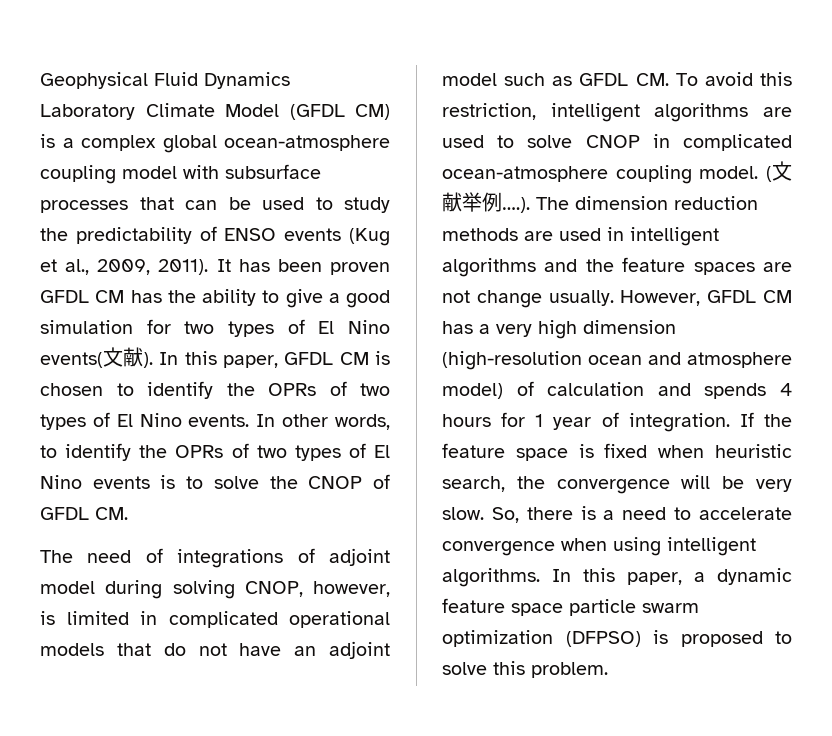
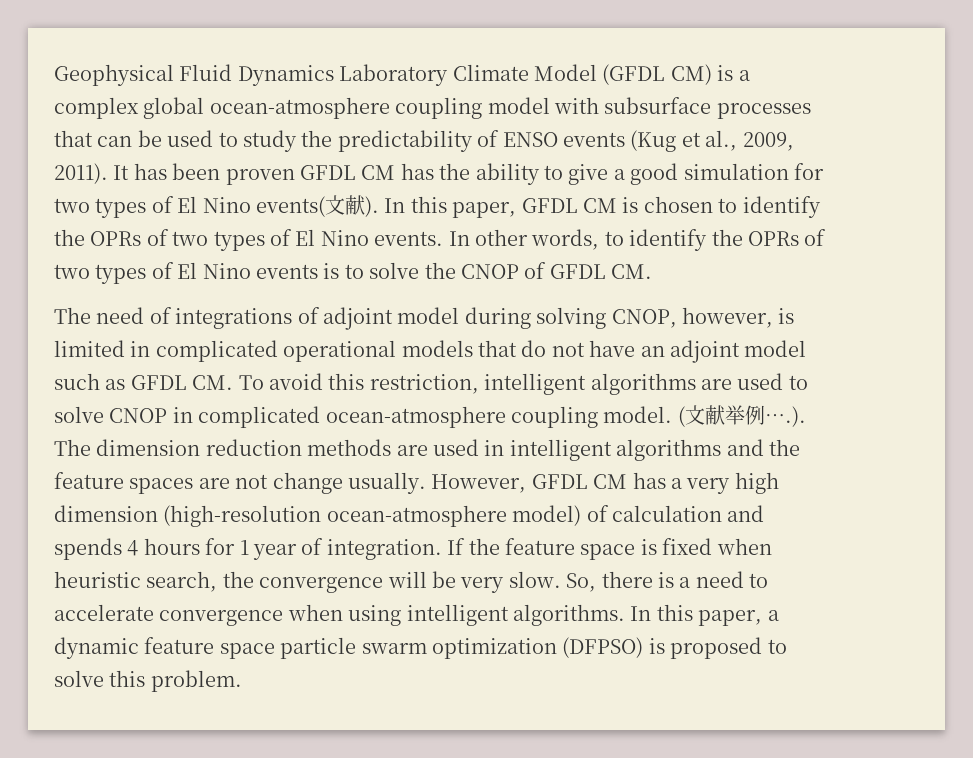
[588,352,792,368] ocean and atmosphere -> [326,505,507,527] ocean-atmosphere

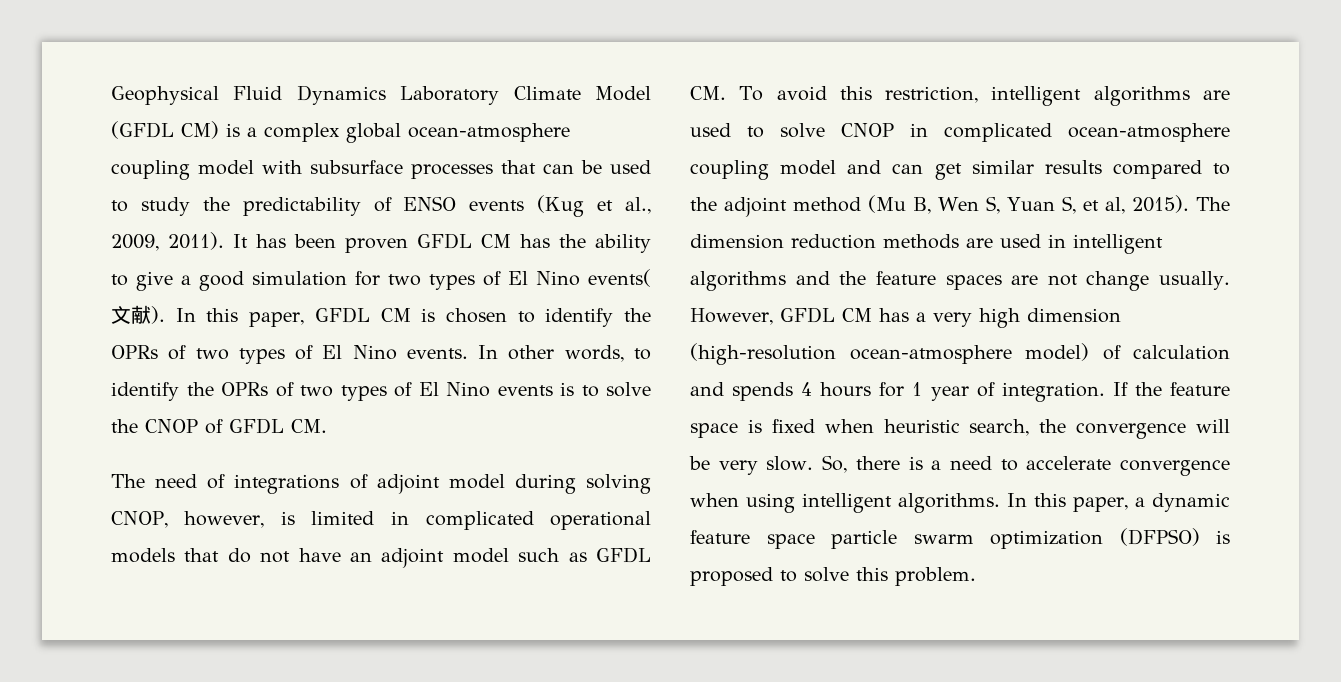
[603,405,806,427] model. (文献举例….). -> [780,160,1230,180] [690,195,1189,217] model and can get similar results compared to the adjoint method (Mu B, Wen S, Yuan S, et al, 2015).

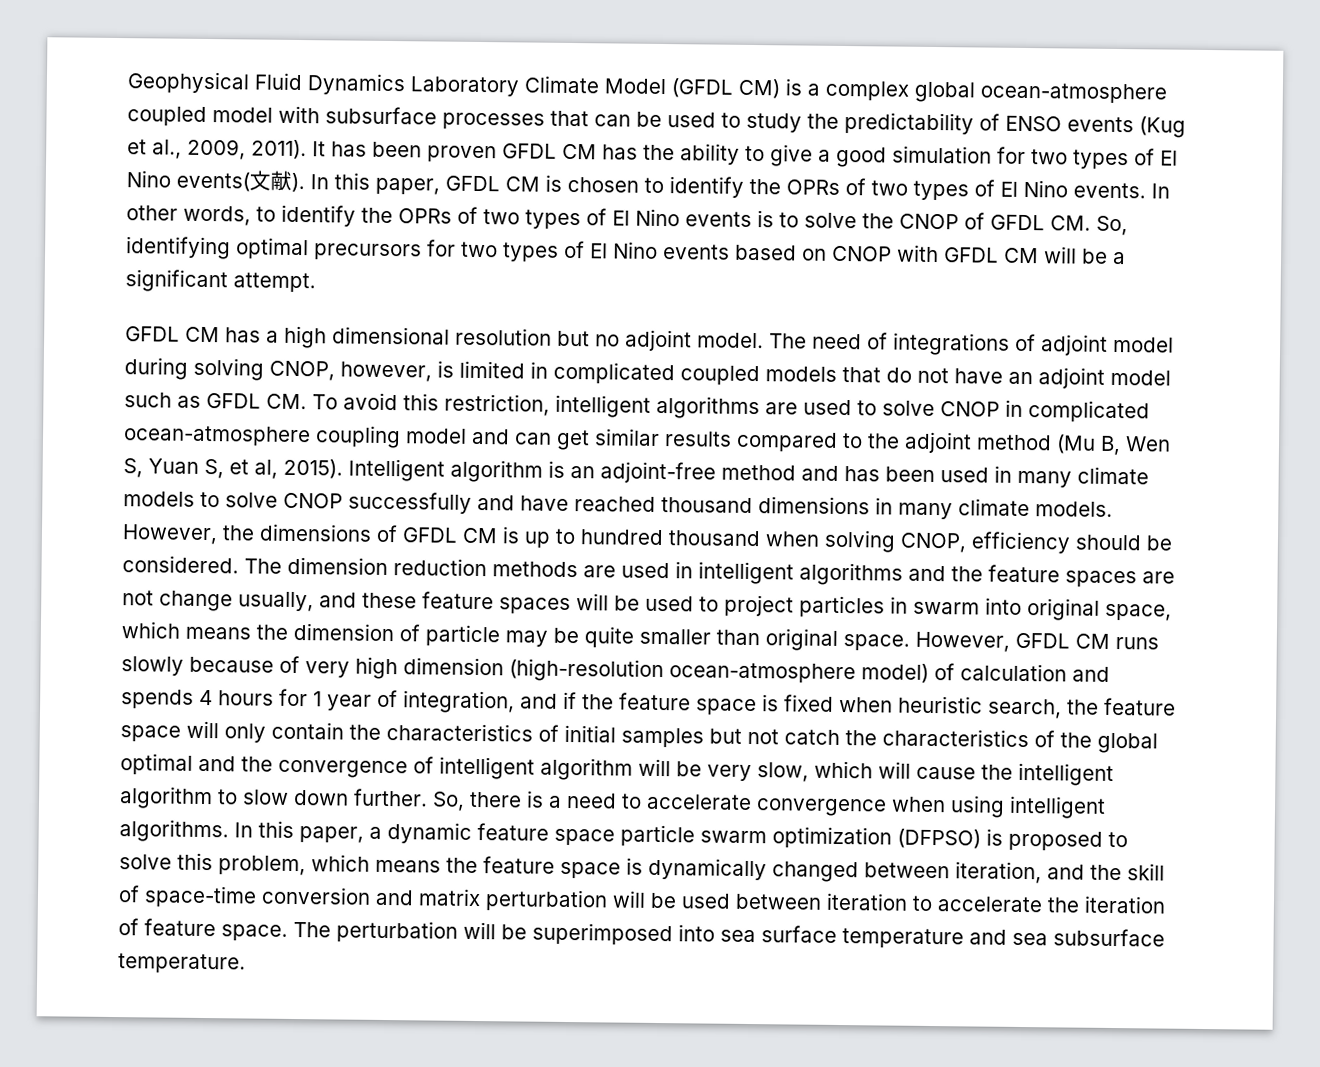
[111,160,190,180] coupling -> [127,106,207,126] coupled
(327, 426) // -> [1096,215,1128,236] [125,236,1126,265] [125,269,316,293] [125,325,764,352] So, identifying optimal precursors for two types of El Nino events based on CNOP with GFDL CM will be a significant attempt. // GFDL CM has a high dimensional resolution but no adjoint model.
[550,511,651,530] operational -> [680,365,760,386] coupled
(1189, 204) none -> [348,458,1149,488] [123,491,1113,520] [122,523,1173,554] [122,555,239,574] Intelligent algorithm is an adjoint-free method and has been used in many climate models to solve CNOP successfully and have reached thousand dimensions in many climate models. However, the dimensions of GFDL CM is up to hundred thousand when solving CNOP, efficiency should be considered.
[1159,271,1231,290] [690,307,926,325] usually. However, GFDL CM has a -> [238,591,1172,621] [121,621,1159,652] [121,655,300,676] usually, and these feature spaces will be used to project particles in swarm into original space, which means the dimension of particle may be quite smaller than original space. However, GFDL CM runs slowly because of
[1001,382,1128,402] integration. If -> [403,690,577,714] integration, and if
[1076,419,1230,439] [689,456,814,475] convergence will be very slow. -> [1104,697,1176,716] [120,720,1158,754] [120,753,1114,786] [119,786,428,810] feature space will only contain the characteristics of initial samples but not catch the characteristics of the global optimal and the convergence of intelligent algorithm will be very slow, which will cause the intelligent algorithm to slow down further.
[895,567,976,586] problem. -> [218,854,1165,884] [118,885,1166,914] [118,918,1165,949] [118,953,246,974] problem, which means the feature space is dynamically changed between iteration, and the skill of space-time conversion and matrix perturbation will be used between iteration to accelerate the iteration of feature space. The perturbation will be superimposed into sea surface temperature and sea subsurface temperature.

